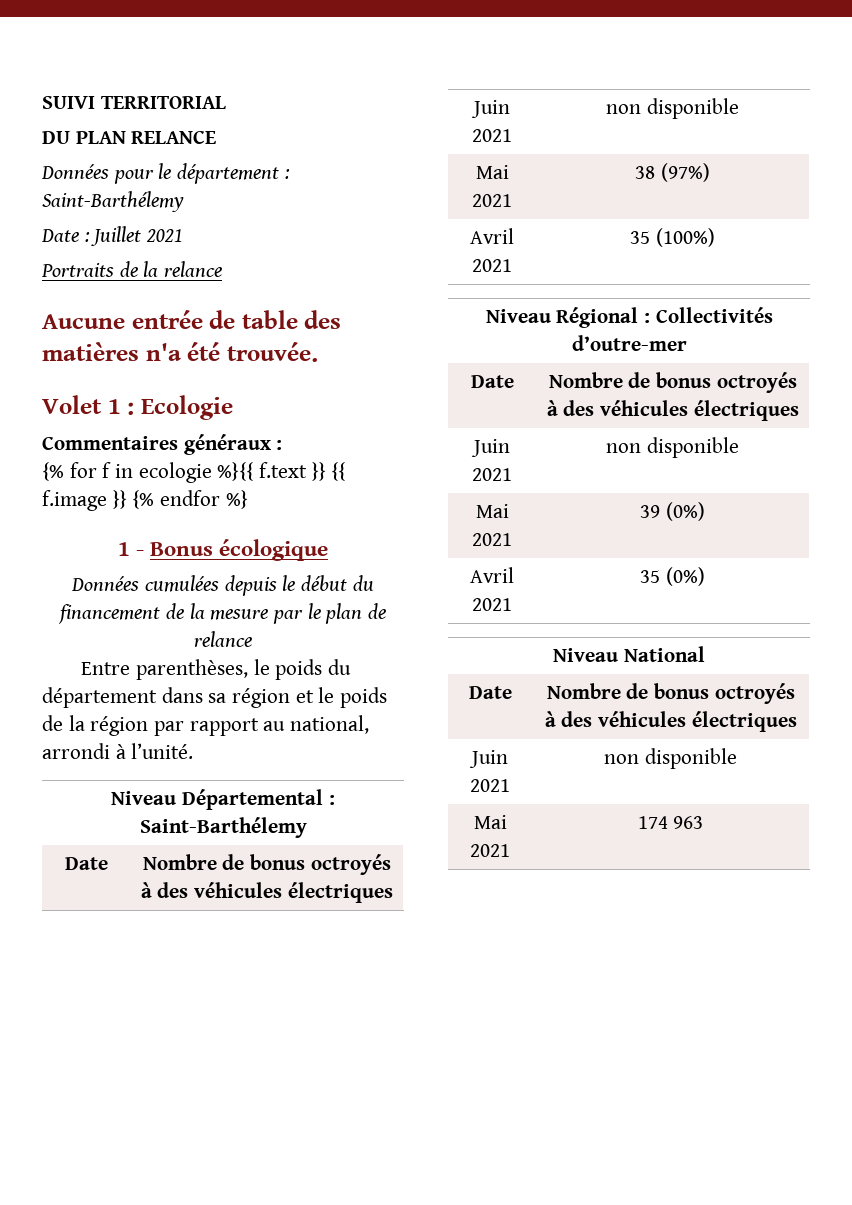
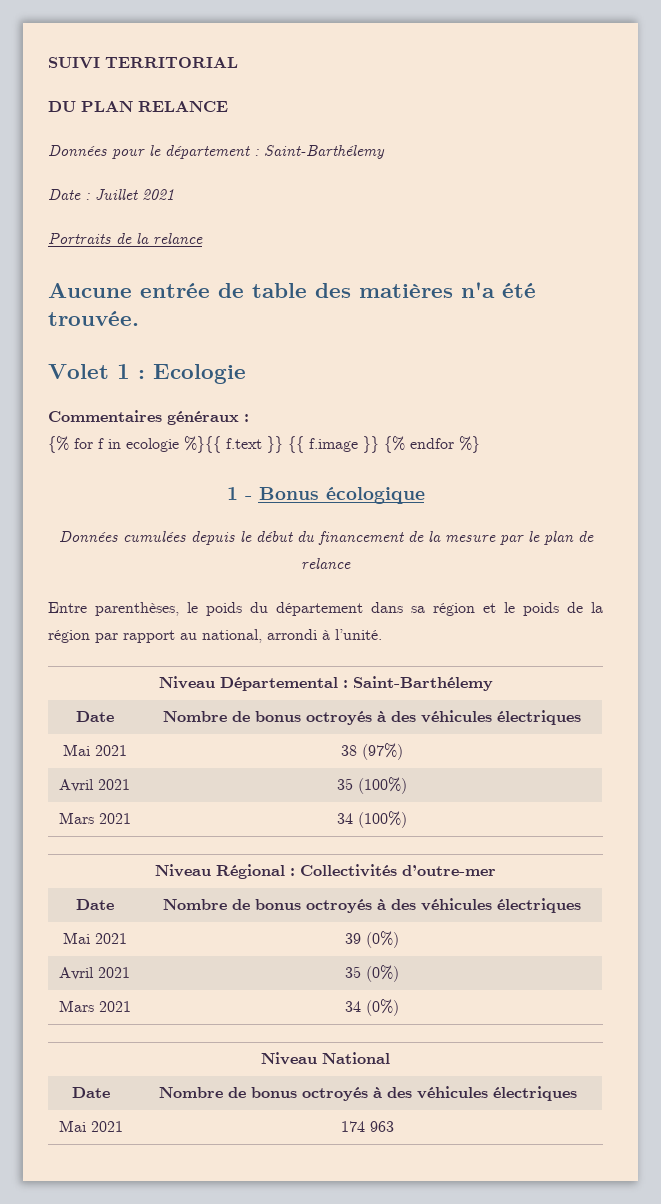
[471,100,510,118] [472,129,512,142] [606,98,739,119] // Juin 2021 | non disponible -> (581, 717) none
(715, 237) none -> [58,812,131,824] [336,811,407,828] // Mars 2021 | 34 (100%)
[471,439,510,457] [472,468,512,481] [606,437,739,458] // Juin 2021 | non disponible -> (581, 905) none
(705, 576) none -> [58,1000,131,1012] [344,999,399,1016] // Mars 2021 | 34 (0%)
[469,750,508,768] [470,779,510,792] [604,748,737,769] // Juin 2021 | non disponible -> (577, 1093) none

